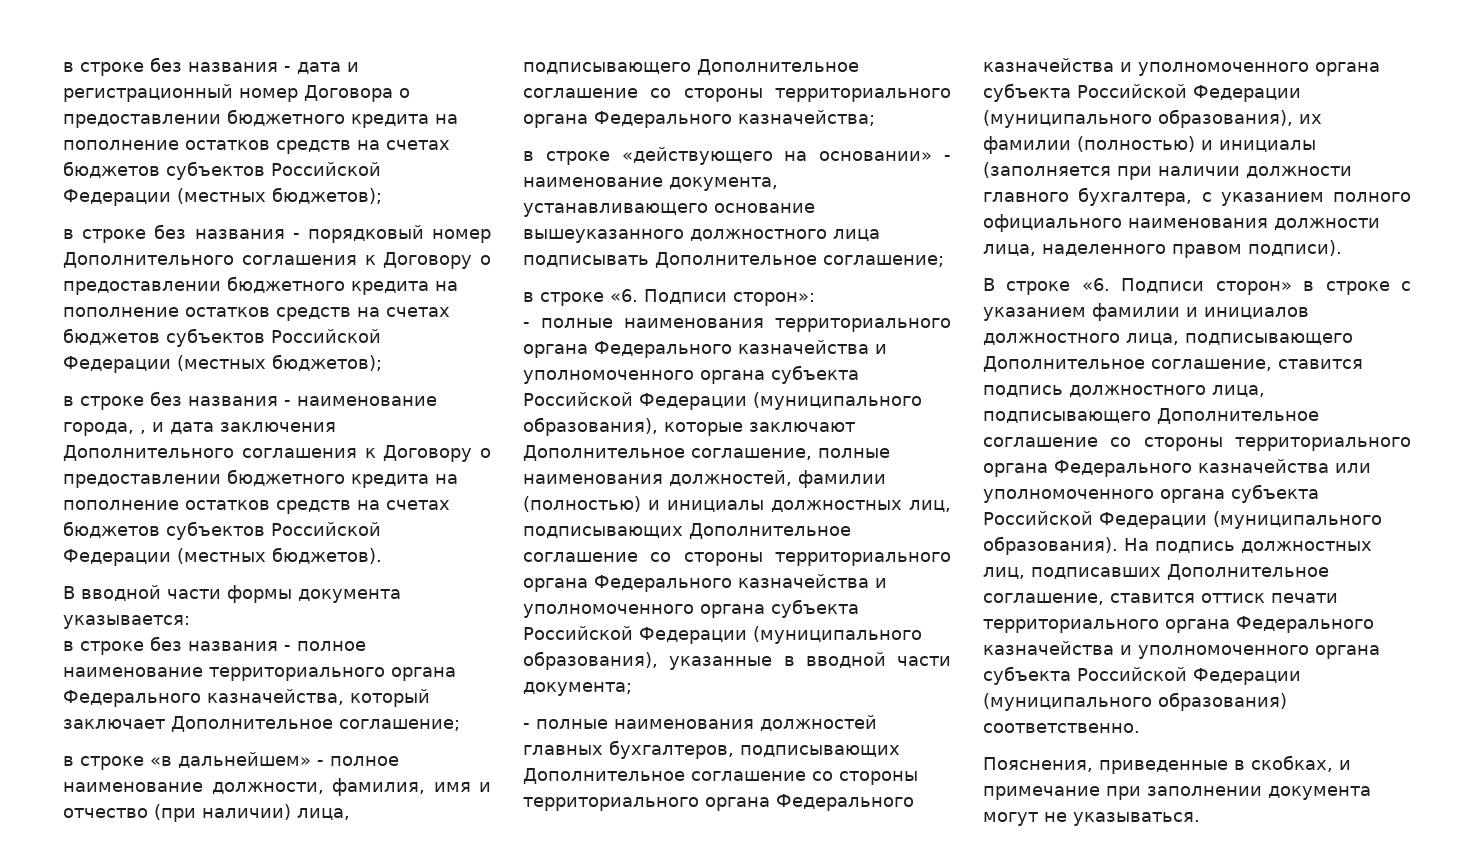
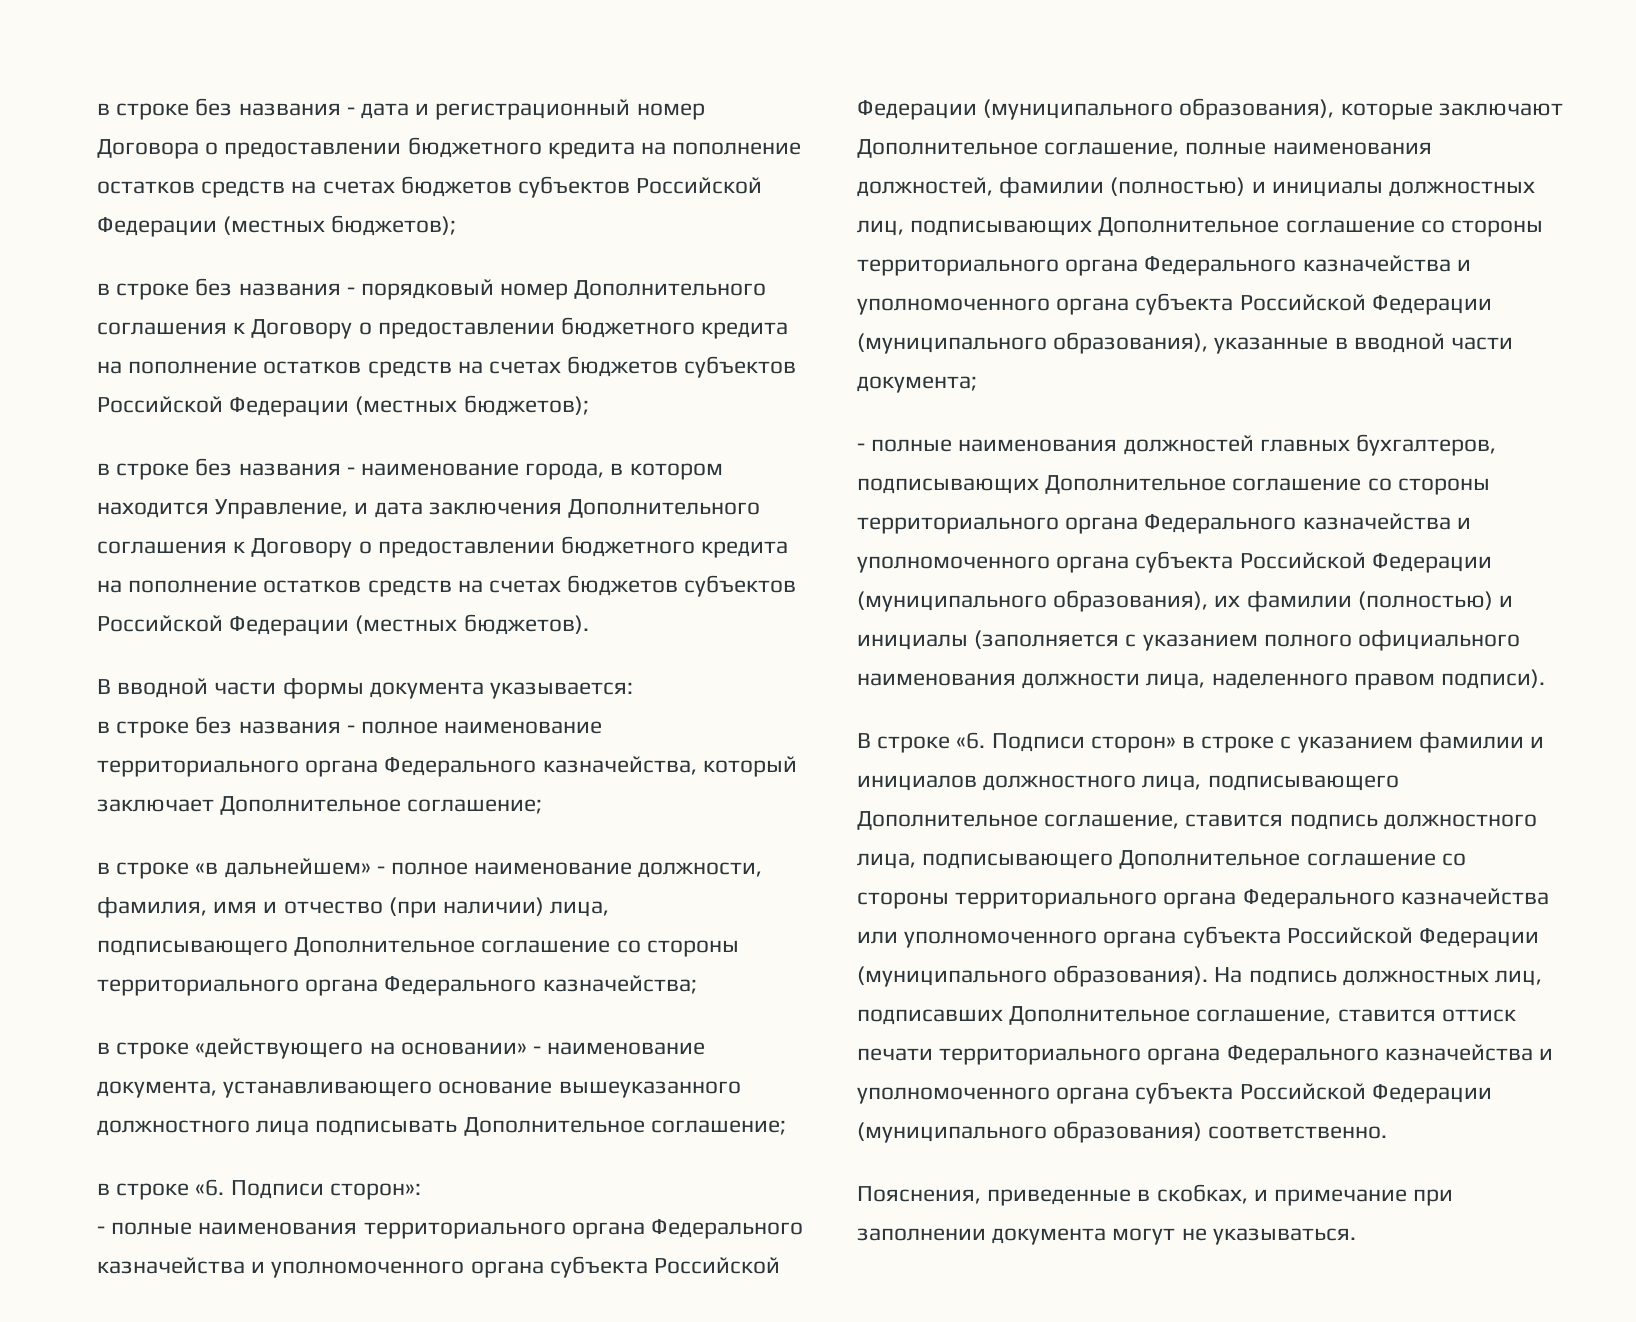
[140,430,146,434] , -> [610,463,723,480] [97,499,349,519] в котором находится Управление,
[1117,166,1352,180] [983,187,1193,206] при наличии должности главного бухгалтера, -> (1120, 639) none

